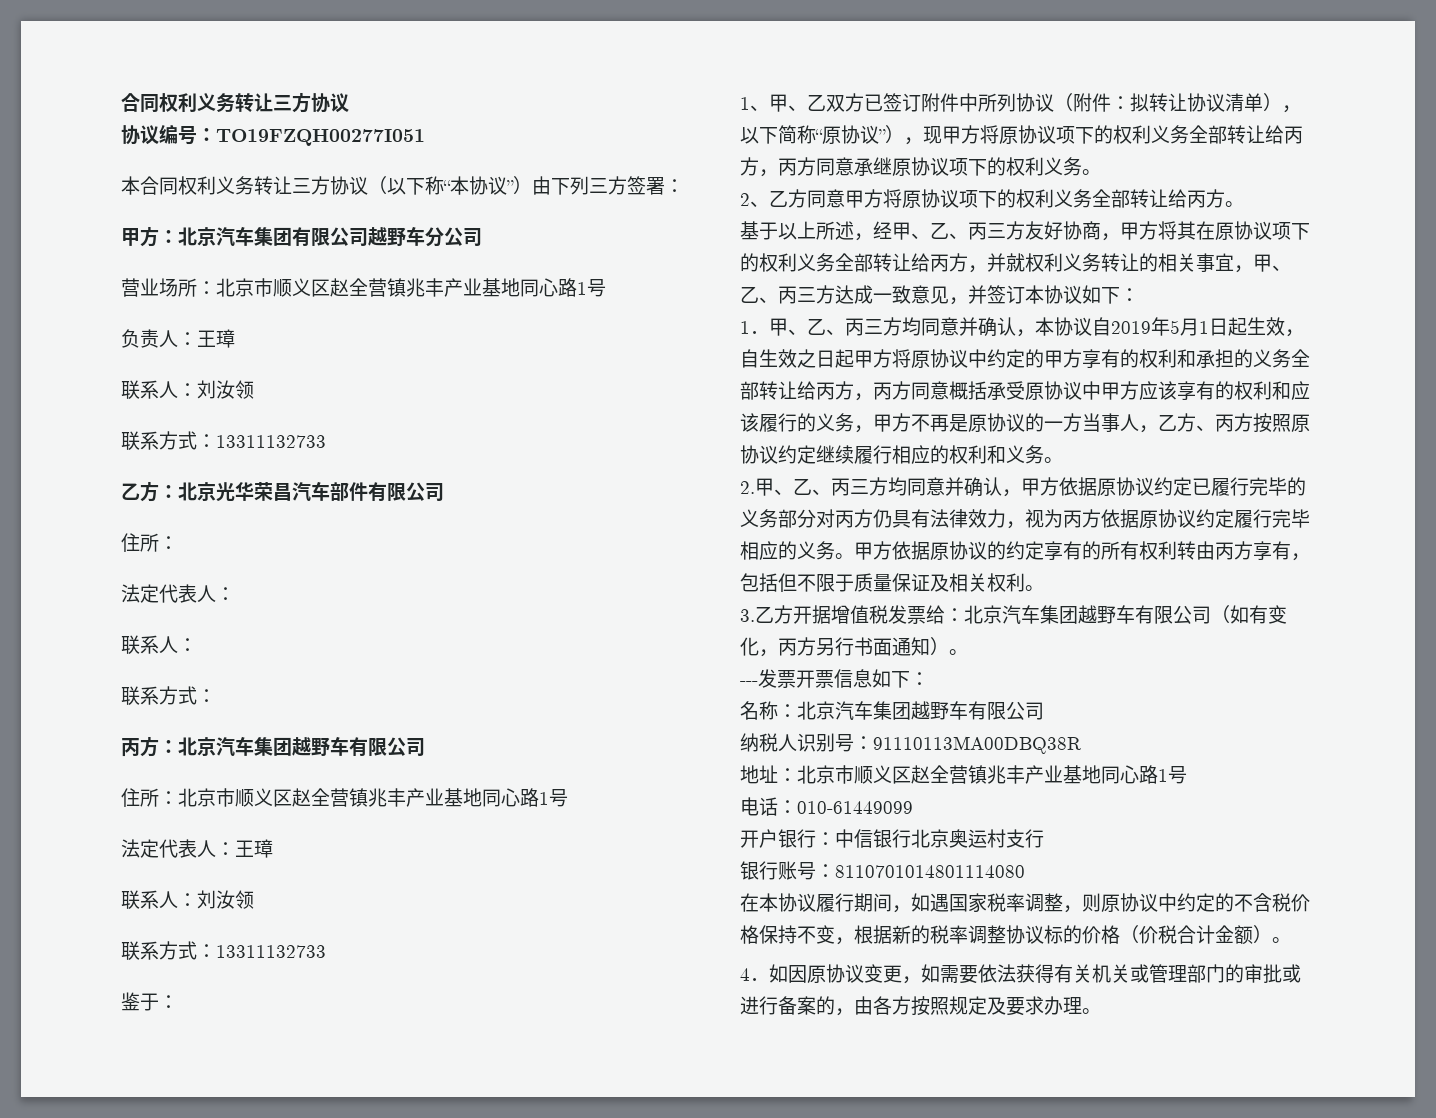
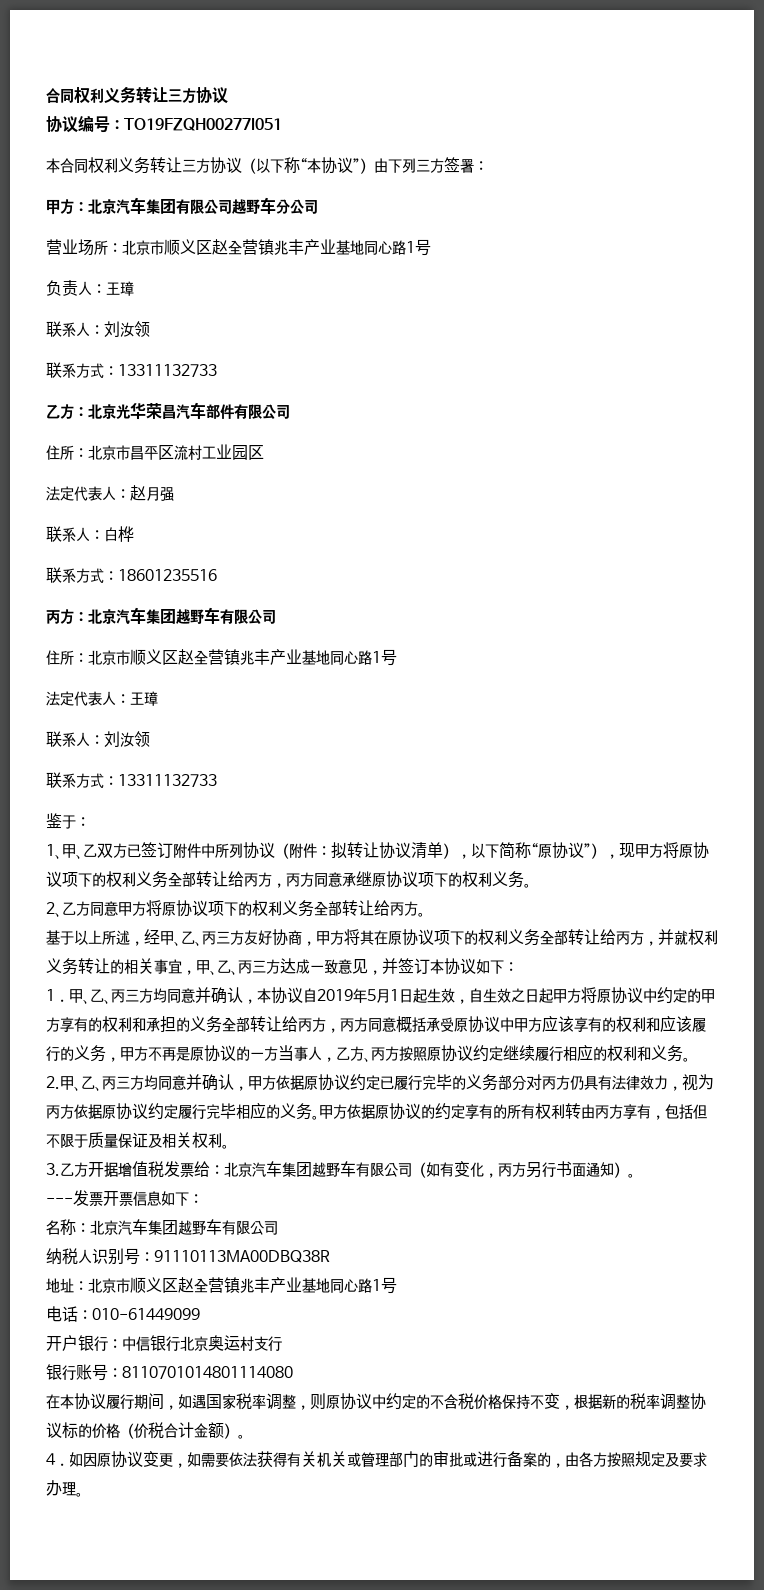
[121,584,235,603] [121,635,197,654] [121,686,216,705] // 法定代表人： // 联系人： // 联系方式： -> [88,444,264,460] [46,485,174,501] [46,526,134,542] [46,567,217,584] 北京市昌平区流村工业园区 // 法定代表人：赵月强 // 联系人：白桦 // 联系方式：18601235516

